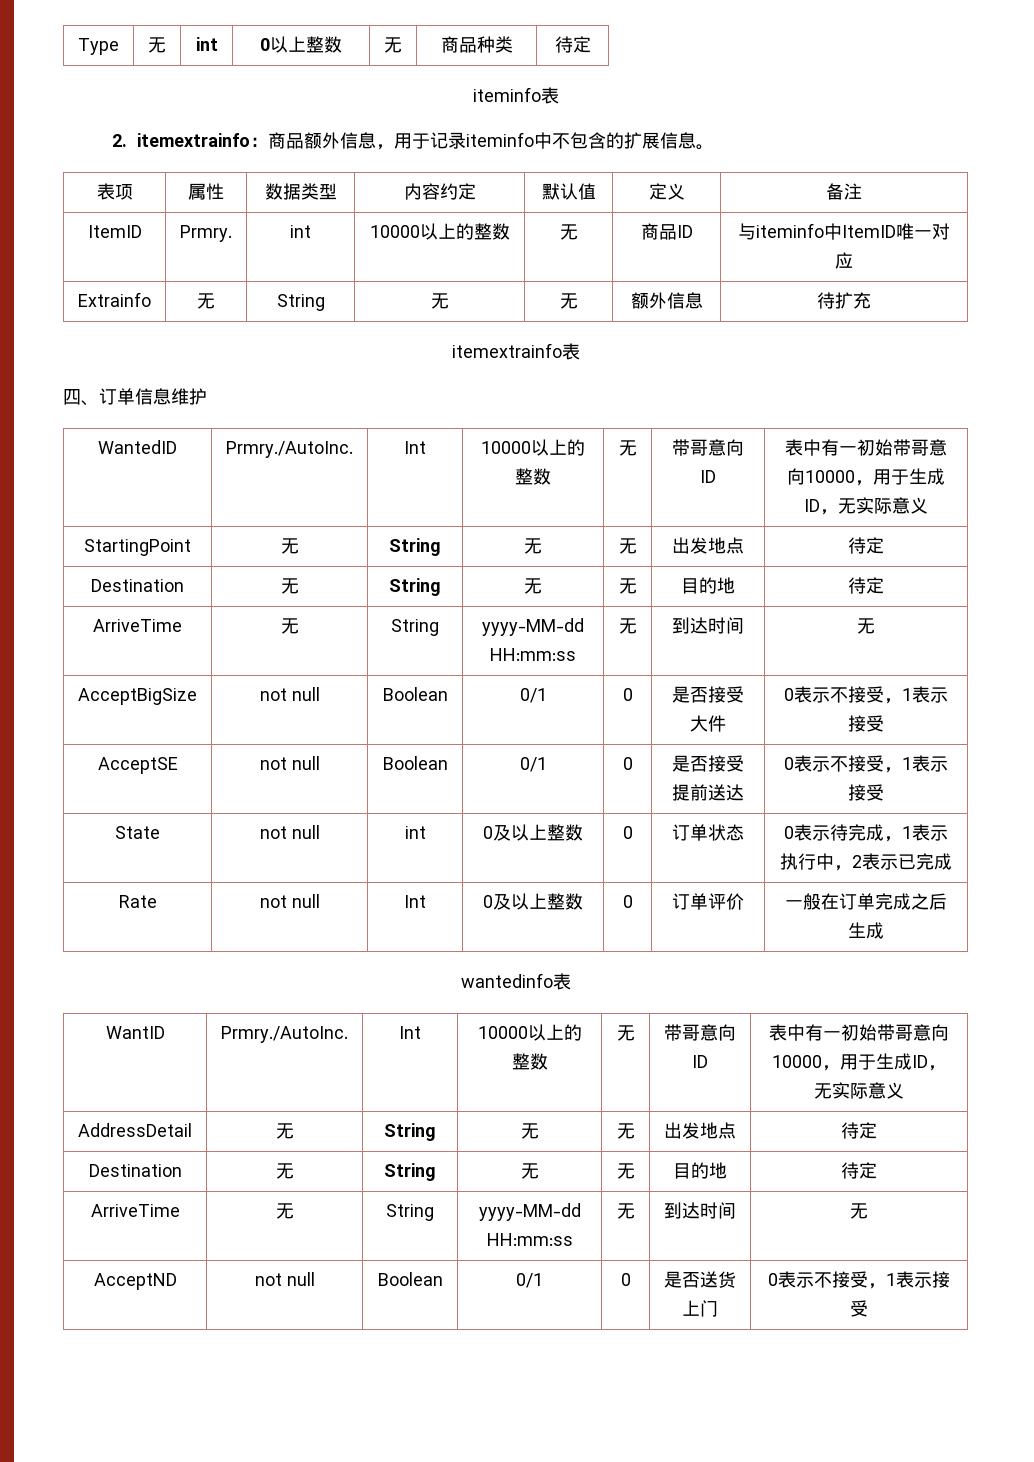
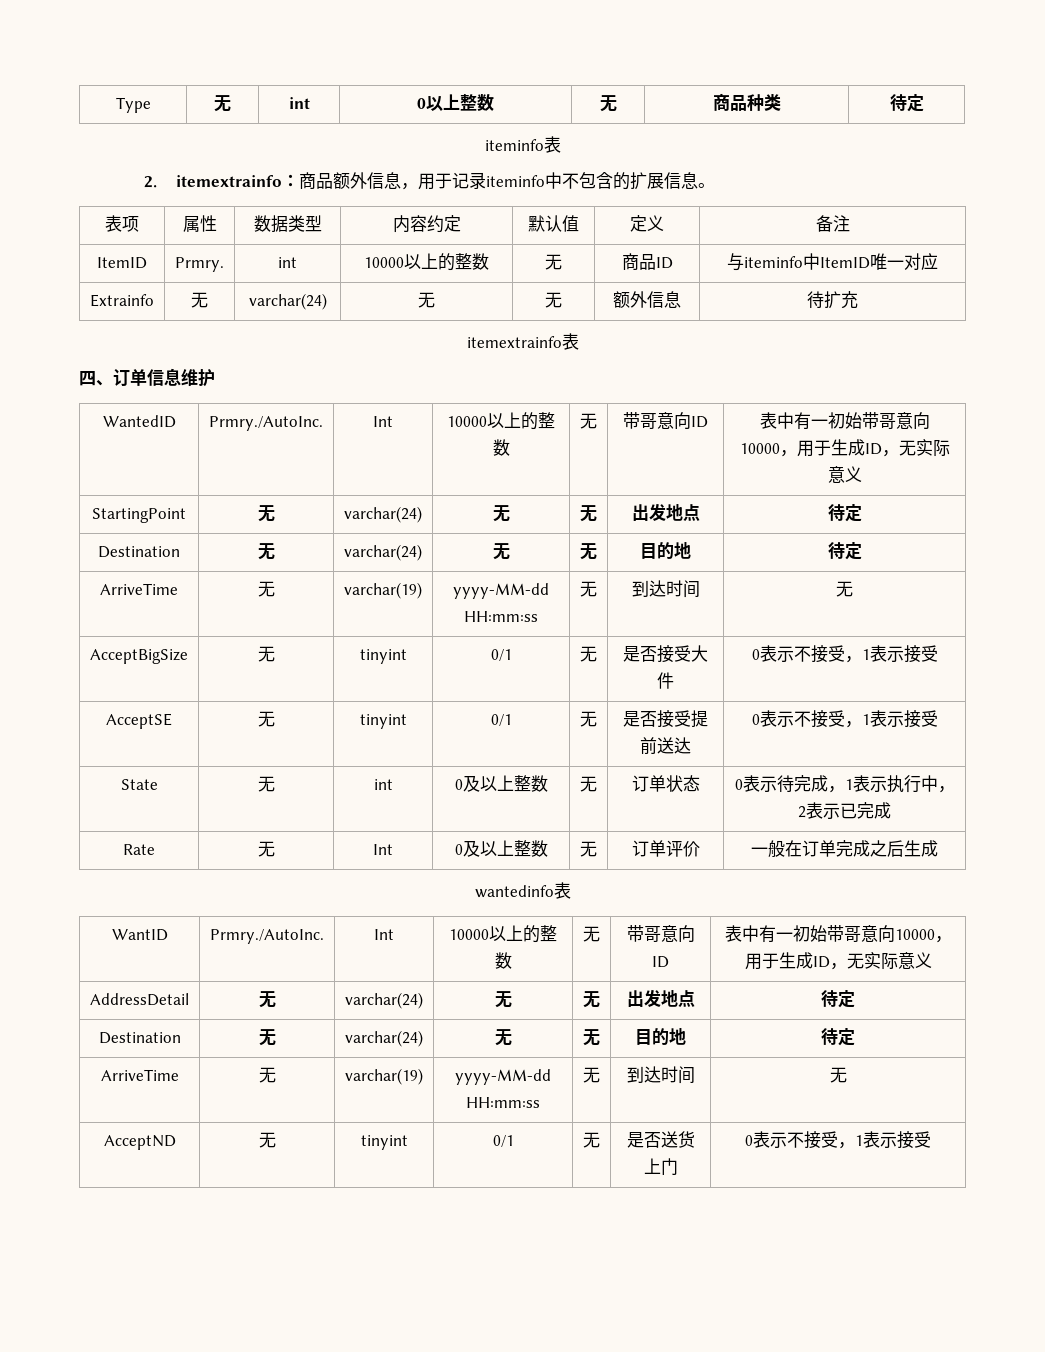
[276,294,325,311] String -> [248,293,327,310] varchar(24)
[389,538,441,556] [524,538,542,554] [618,538,637,554] [672,537,744,554] [848,537,884,554] [91,579,184,592] [280,578,299,594] [389,578,441,596] [524,578,542,594] [618,578,637,594] [681,577,735,594] [848,577,884,594] [93,619,182,632] [280,618,299,634] [391,619,439,636] String | 无 | 无 | 出发地点 | 待定 // Destination | 无 | String | 无 | 无 | 目的地 | 待定 // ArriveTime | 无 | String -> [344,506,422,523] [492,505,510,522] [580,505,597,522] [631,503,700,521] [827,504,862,522] [98,546,180,558] [257,543,275,560] [344,544,422,561] [492,543,510,560] [580,543,597,560] [640,542,691,559] [827,542,862,560] [100,583,178,595] [257,581,275,597] [344,582,422,599] varchar(24) | 无 | 无 | 出发地点 | 待定 // Destination | 无 | varchar(24) | 无 | 无 | 目的地 | 待定 // ArriveTime | 无 | varchar(19)
[259,687,320,701] [382,687,448,701] [519,688,547,703] [622,688,633,701] not null | Boolean | 0/1 | 0 -> [257,646,275,662] [359,649,407,664] [490,649,512,661] [580,646,597,662] 无 | tinyint | 0/1 | 无
[259,756,320,770] [382,756,448,770] [519,757,547,772] [622,757,633,770] not null | Boolean | 0/1 | 0 -> [257,711,275,727] [359,714,407,729] [490,714,512,726] [580,711,597,727] 无 | tinyint | 0/1 | 无
[259,825,320,839] not null -> [257,776,275,792] 无
[622,826,633,839] 0 -> [580,776,597,792] 无
[259,894,320,908] not null -> [257,841,275,857] 无
[622,895,633,908] 0 -> [580,841,597,857] 无
[384,1123,436,1141] [520,1123,539,1139] [616,1123,635,1139] [664,1122,736,1139] [841,1122,877,1139] [88,1164,182,1177] [275,1163,294,1179] [384,1163,436,1181] [520,1163,539,1179] [616,1163,635,1179] [673,1162,727,1179] [841,1162,877,1179] [90,1204,180,1217] [275,1203,294,1219] [386,1204,434,1221] String | 无 | 无 | 出发地点 | 待定 // Destination | 无 | String | 无 | 无 | 目的地 | 待定 // ArriveTime | 无 | String -> [345,992,423,1009] [494,991,512,1008] [583,991,600,1008] [626,989,695,1007] [821,990,855,1008] [98,1032,181,1044] [258,1029,276,1046] [345,1030,423,1047] [494,1029,512,1046] [583,1029,600,1046] [635,1028,686,1045] [821,1028,855,1046] [100,1069,179,1081] [258,1067,276,1083] [345,1068,423,1085] varchar(24) | 无 | 无 | 出发地点 | 待定 // Destination | 无 | varchar(24) | 无 | 无 | 目的地 | 待定 // ArriveTime | 无 | varchar(19)
[254,1272,315,1286] [377,1272,443,1286] [516,1273,543,1288] [620,1273,631,1286] not null | Boolean | 0/1 | 0 -> [258,1132,276,1148] [360,1135,408,1150] [492,1135,514,1147] [583,1132,600,1148] 无 | tinyint | 0/1 | 无

